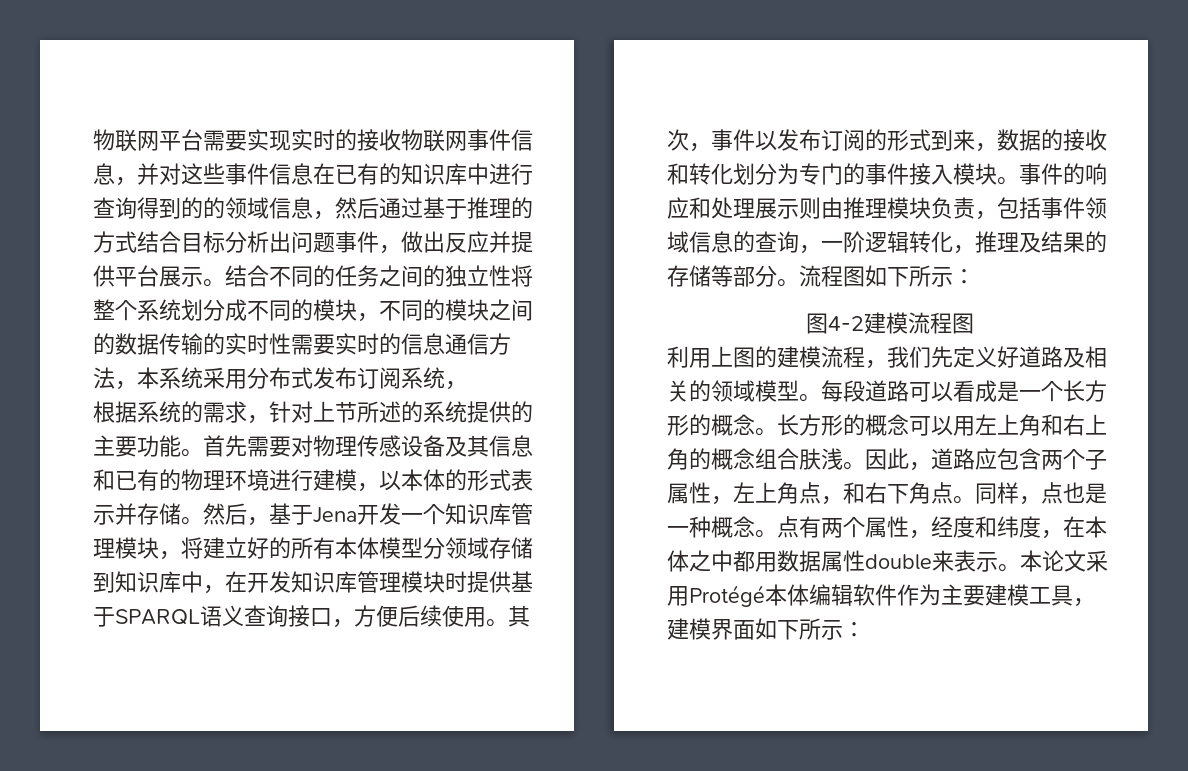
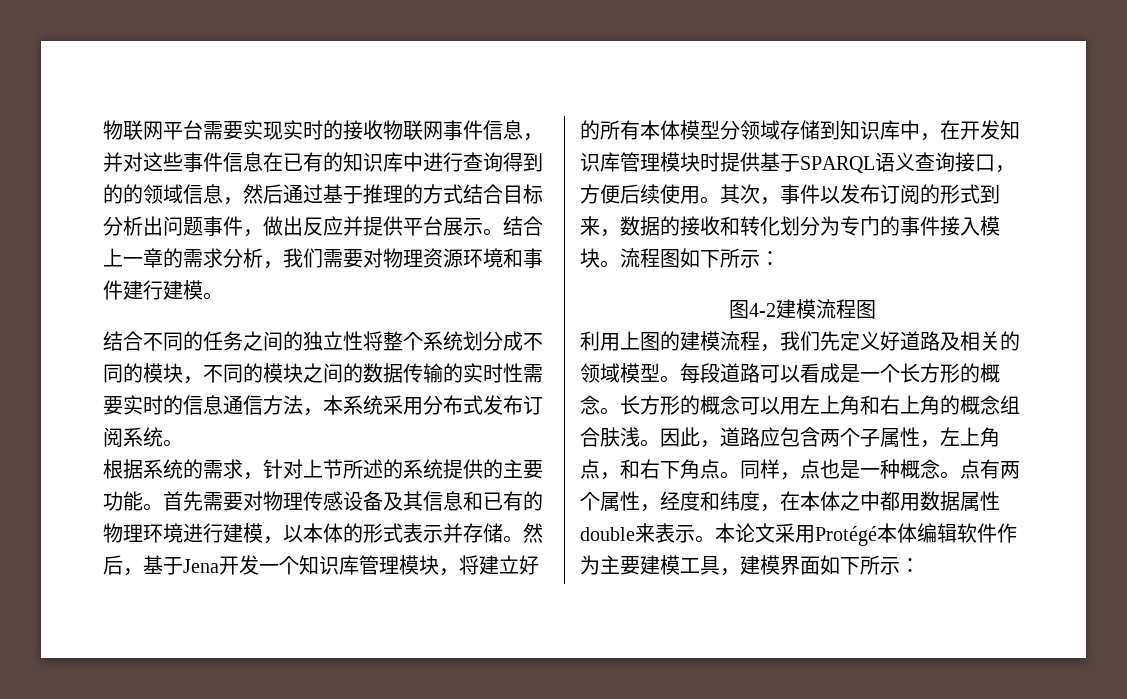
(269, 276) none -> [103,248,543,269] [103,280,223,300] [103,331,143,351] 上一章的需求分析，我们需要对物理资源环境和事件建行建模。 // 结合
[445,381,467,390] ， -> [163,439,183,447] 。
[1019,163,1107,185] [667,197,1107,220] [667,231,1107,254] [667,265,799,287] 事件的响应和处理展示则由推理模块负责，包括事件领域信息的查询，一阶逻辑转化，推理及结果的存储等部分。 -> (620, 264) none

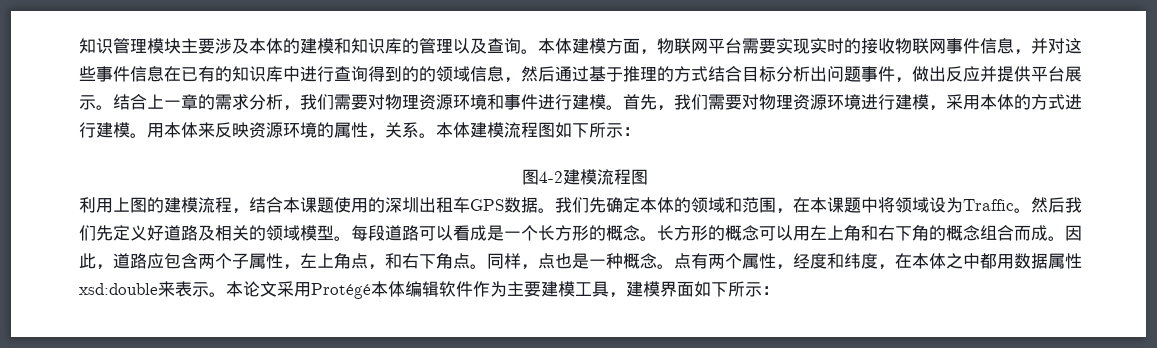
(103, 130) none -> [79,38,657,55] 知识管理模块主要涉及本体的建模和知识库的管理以及查询。本体建模方面，
[123,280,223,300] [103,331,543,351] [103,363,543,384] [103,395,543,416] [103,427,183,447] [103,459,543,480] [103,491,543,511] [103,523,543,544] [103,555,539,576] [580,120,1020,141] [580,152,1015,173] [580,184,1000,205] [580,216,1000,237] [580,248,620,268] 建行建模。 // 结合不同的任务之间的独立性将整个系统划分成不同的模块，不同的模块之间的数据传输的实时性需要实时的信息通信方法，本系统采用分布式发布订阅系统。 // 根据系统的需求，针对上节所述的系统提供的主要功能。首先需要对物理传感设备及其信息和已有的物理环境进行建模，以本体的形式表示并存储。然后，基于Jena开发一个知识库管理模块，将建立好的所有本体模型分领域存储到知识库中，在开发知识库管理模块时提供基于SPARQL语义查询接口，方便后续使用。其次，事件以发布订阅的形式到来，数据的接收和转化划分为专门的事件接入模块。 -> [538,94,1082,111] [79,122,504,139] 进行建模。首先，我们需要对物理资源环境进行建模，采用本体的方式进行建模。用本体来反映资源环境的属性，关系。本体建模
(780, 348) none -> [249,197,1065,214] 结合本课题使用的深圳出租车GPS数据。我们先确定本体的领域和范围，在本课题中将领域设为Traffic。然后
[900,395,920,414] 上 -> [895,226,912,241] 下
[600,427,640,447] 肤浅 -> [1014,225,1048,241] 而成
[580,527,635,541] double -> [79,283,158,295] xsd:double

